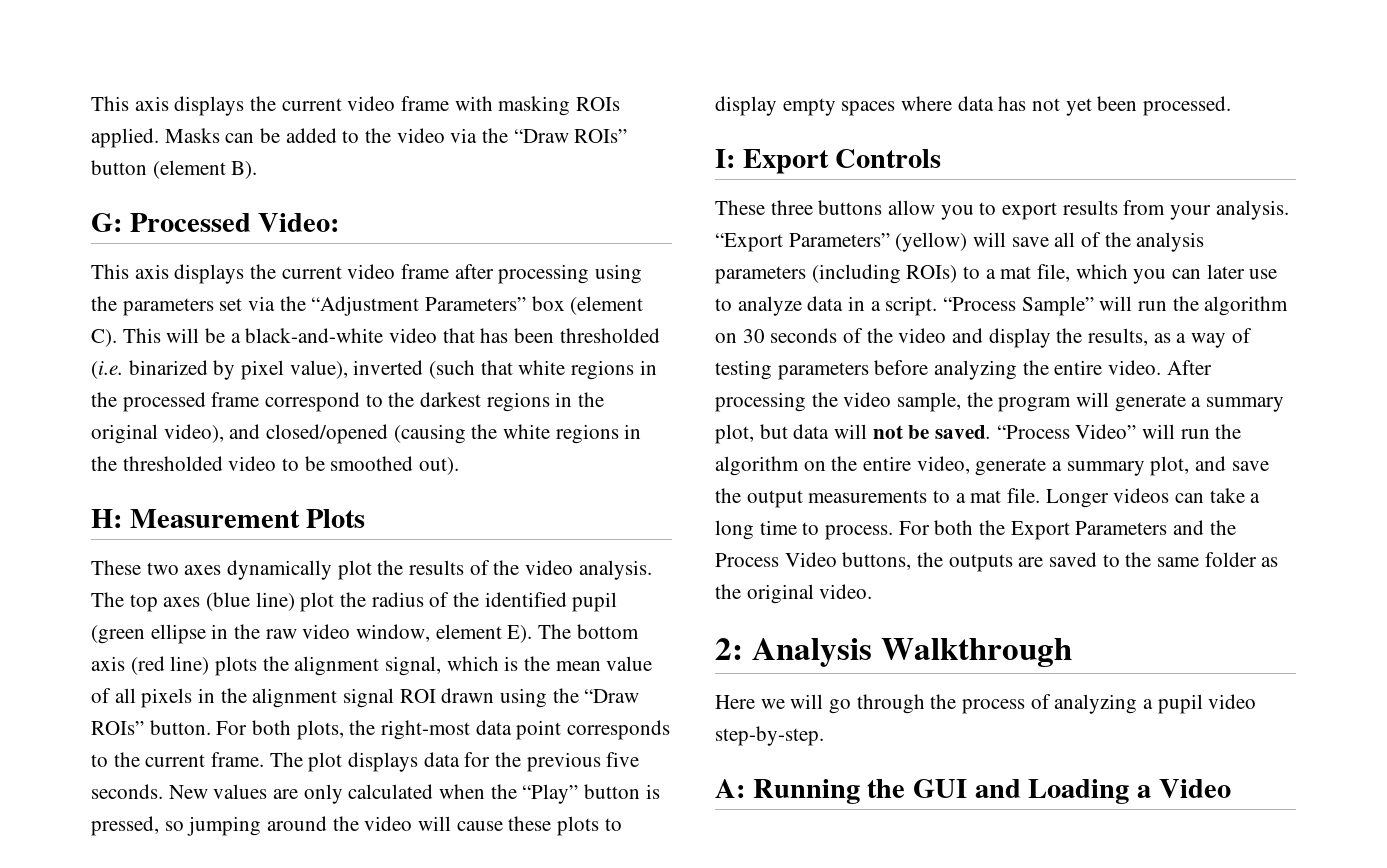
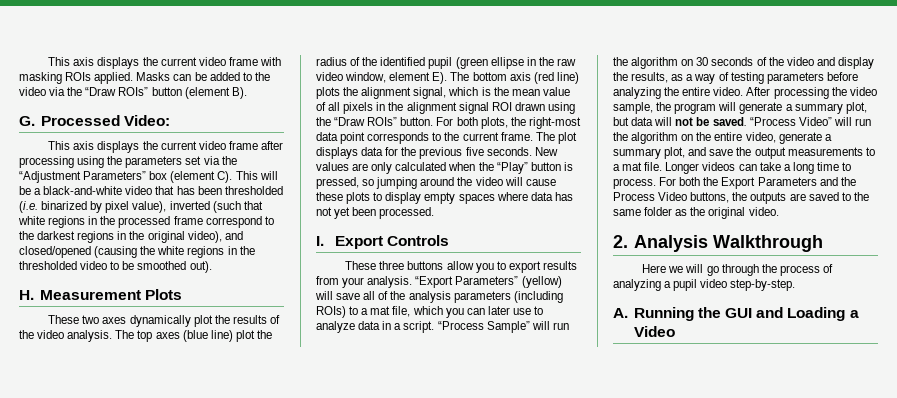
[91,213,122,232] G: -> [19,116,35,126] G.
[91,509,122,528] H: -> [19,290,34,300] H.
[715,149,735,168] I: -> [316,236,324,246] I.
[715,638,743,660] 2: -> [613,235,628,248] 2.
[715,779,745,798] A: -> [613,308,628,318] A.

